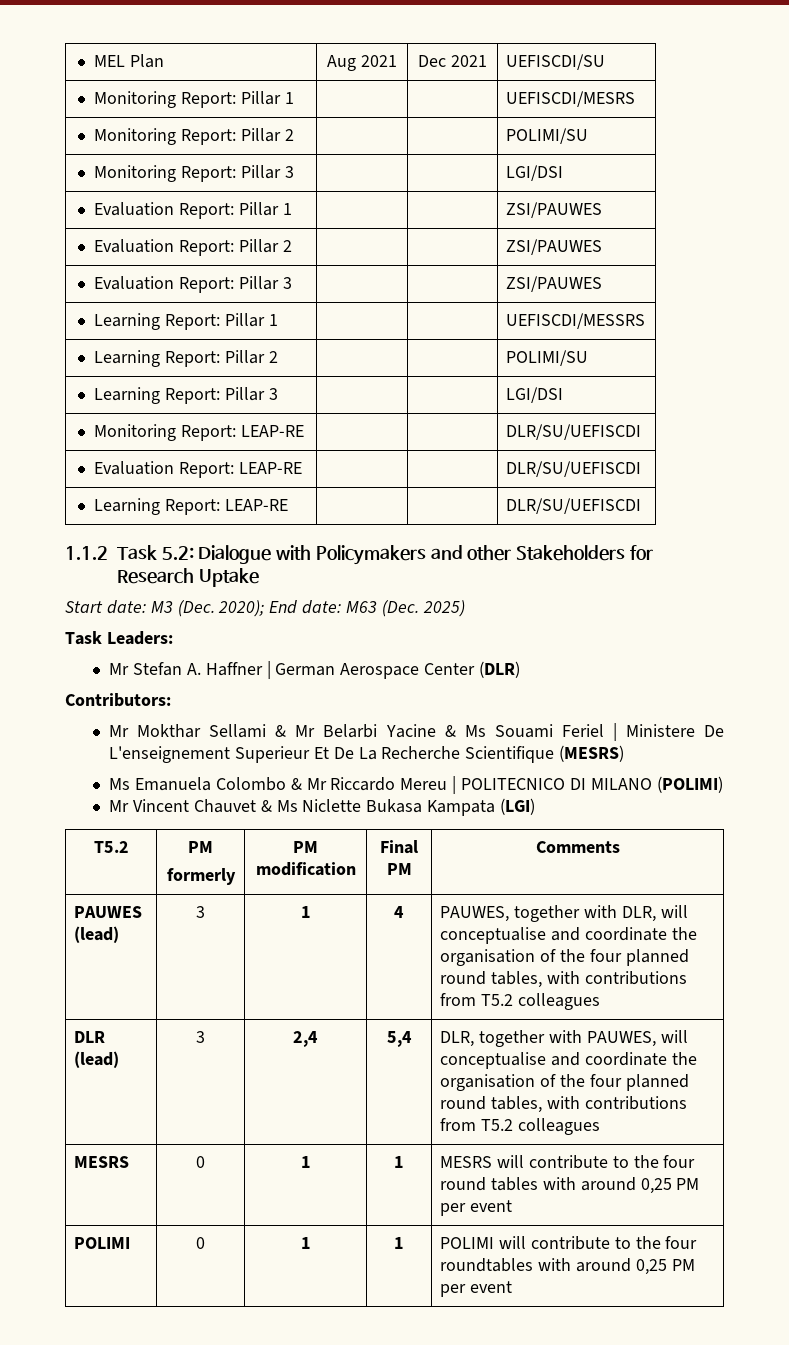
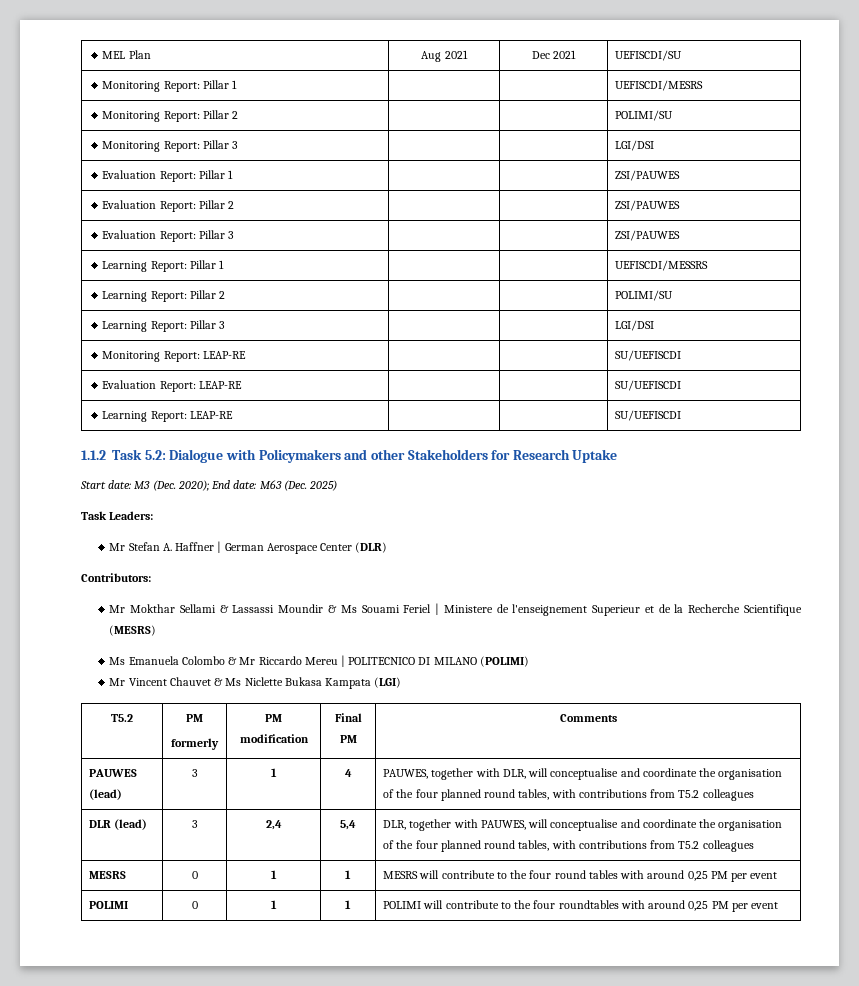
[506,424,642,440] DLR/SU/UEFISCDI -> [615,350,682,361] SU/UEFISCDI
[506,461,642,477] DLR/SU/UEFISCDI -> [615,380,682,391] SU/UEFISCDI
[506,498,642,514] DLR/SU/UEFISCDI -> [615,410,682,421] SU/UEFISCDI
[295,724,436,738] Mr Belarbi Yacine -> [232,604,324,613] Lassassi Moundir
[704,725,725,737] [109,746,377,763] De L'enseignement Superieur Et De La -> [496,604,684,616] de l'enseignement Superieur et de la

